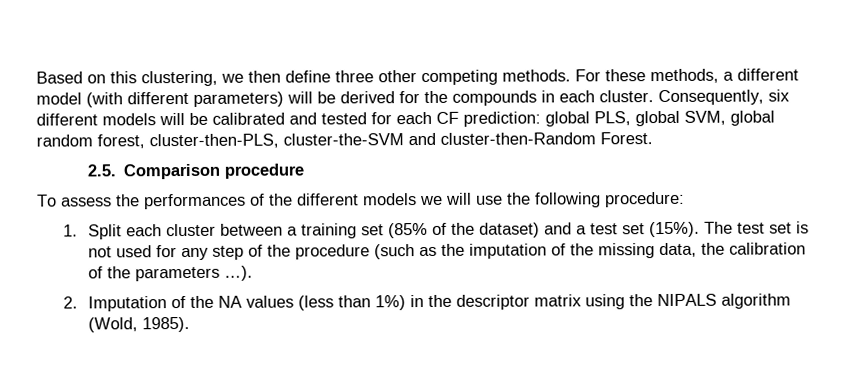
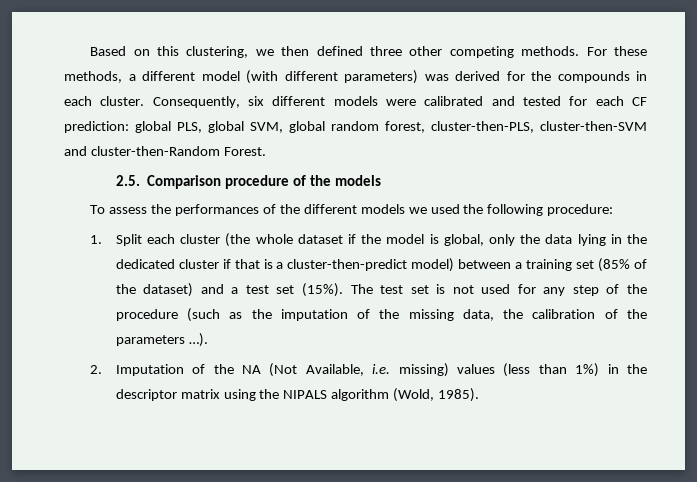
[285,70,331,83] define -> [316,46,363,56] defined
[287,91,336,104] will be -> [424,74,449,81] was
[159,112,208,126] will be -> [386,99,416,106] were
[283,133,404,146] cluster-the-SVM -> [540,121,647,131] cluster-then-SVM
(305, 171) none -> [292,175,381,186] of the models
[446,192,503,205] will use -> [430,204,460,214] used
(217, 230) none -> [225,233,648,247] [115,258,455,272] (the whole dataset if the model is global, only the data lying in the dedicated cluster if that is a cluster-then-predict model)
(243, 301) none -> [269,363,449,377] (Not Available, i.e. missing)

